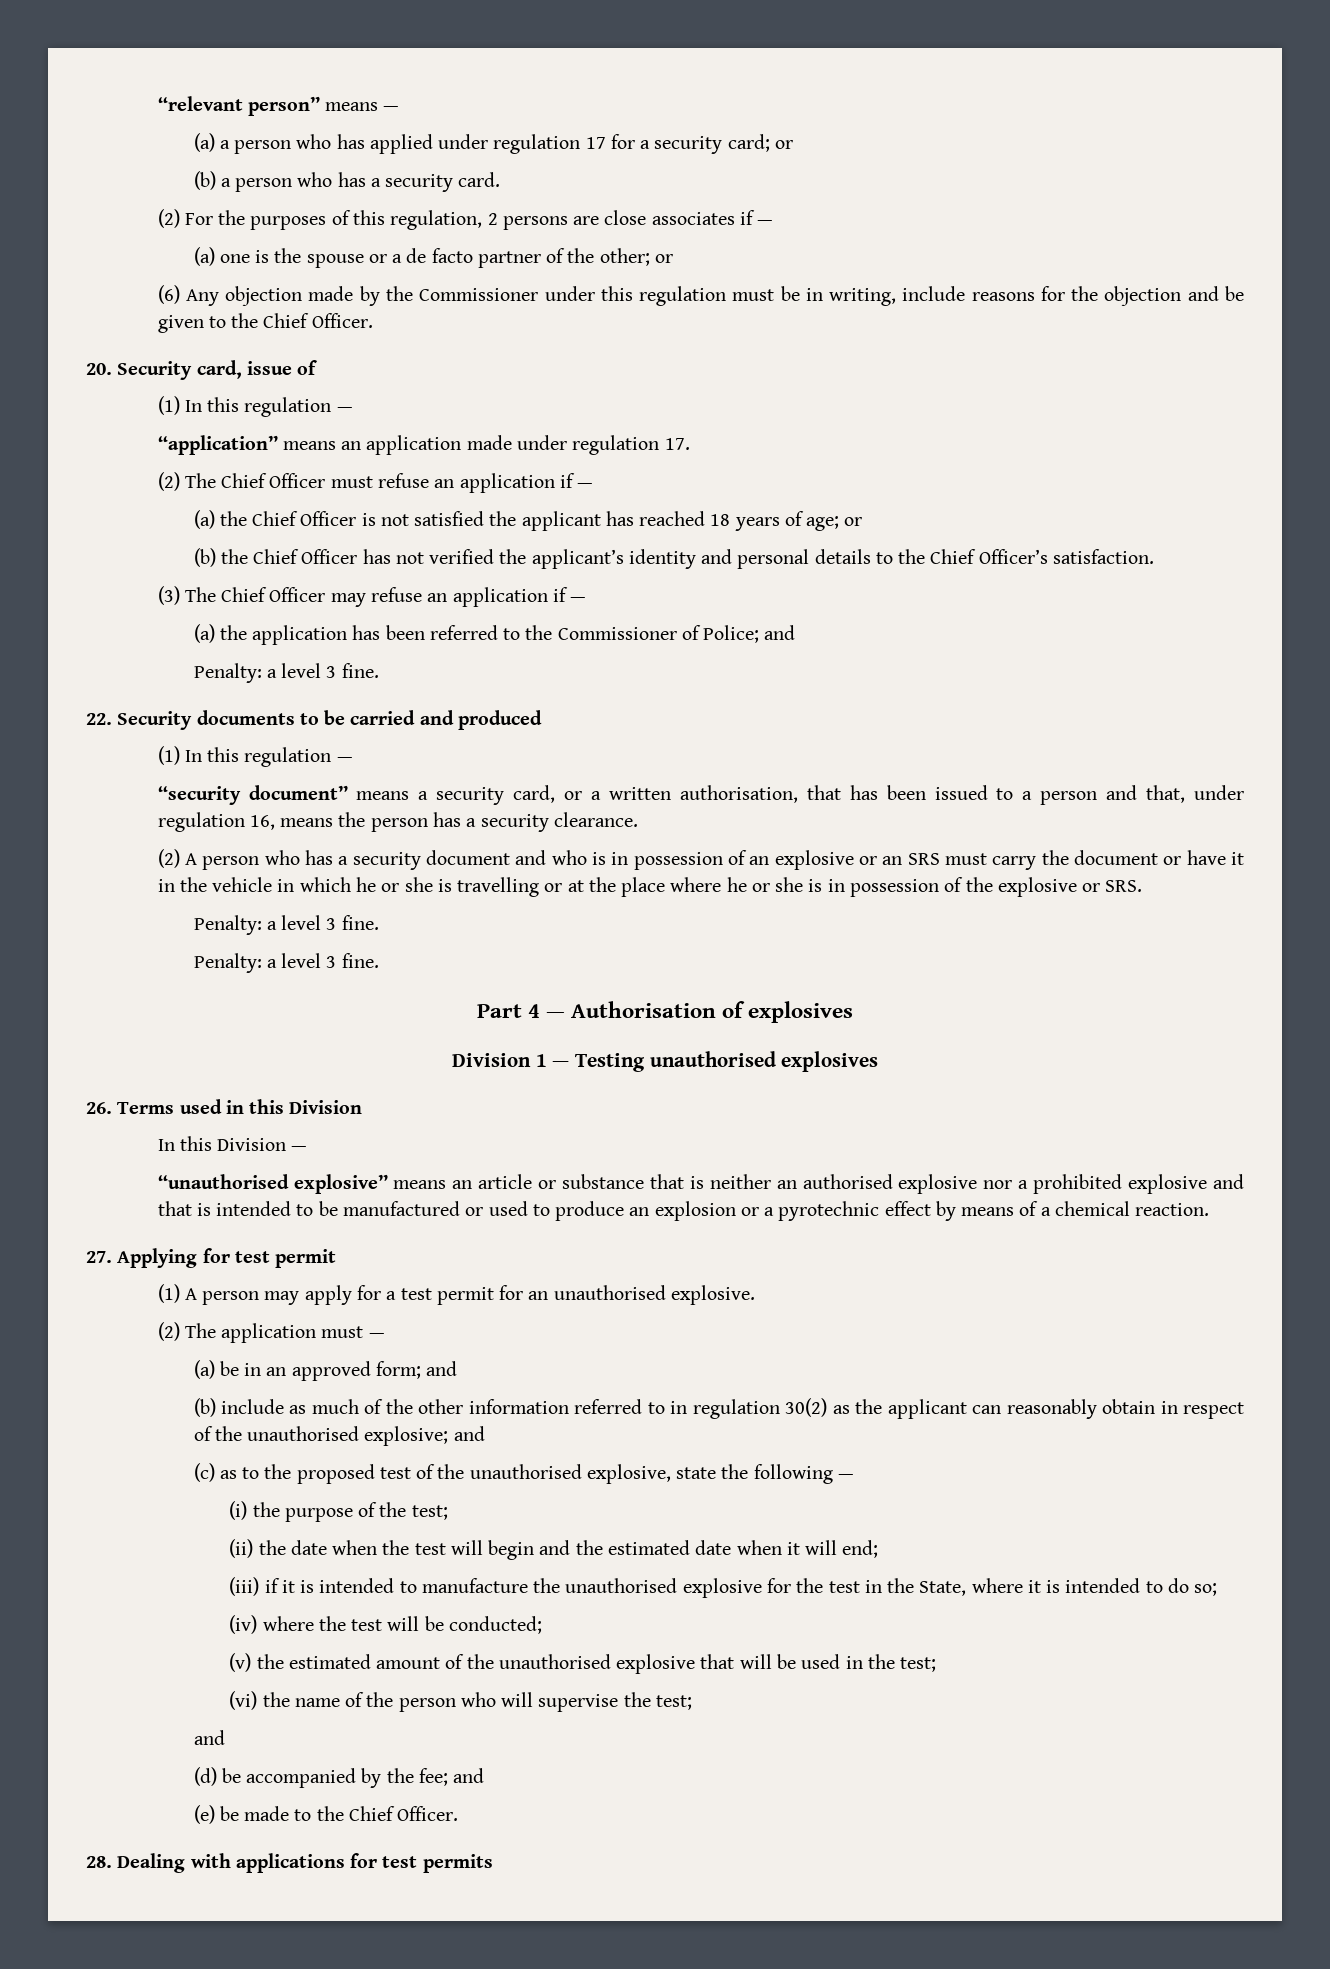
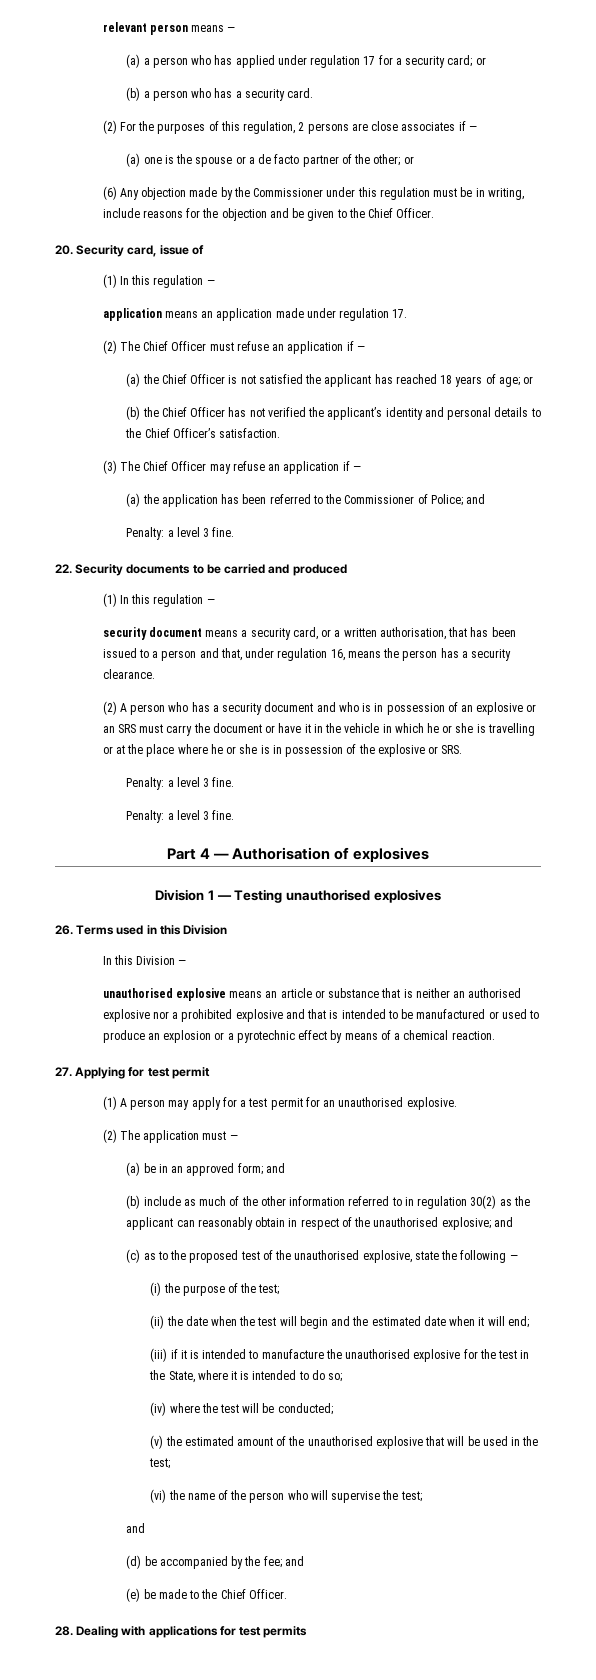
[157,96,320,116] “relevant person” -> [102,22,188,35] relevant person
[157,435,278,455] “application” -> [102,308,162,321] application
[157,785,348,805] “security document” -> [102,627,202,640] security document
[157,1174,388,1194] “unauthorised explosive” -> [102,988,226,1001] unauthorised explosive

